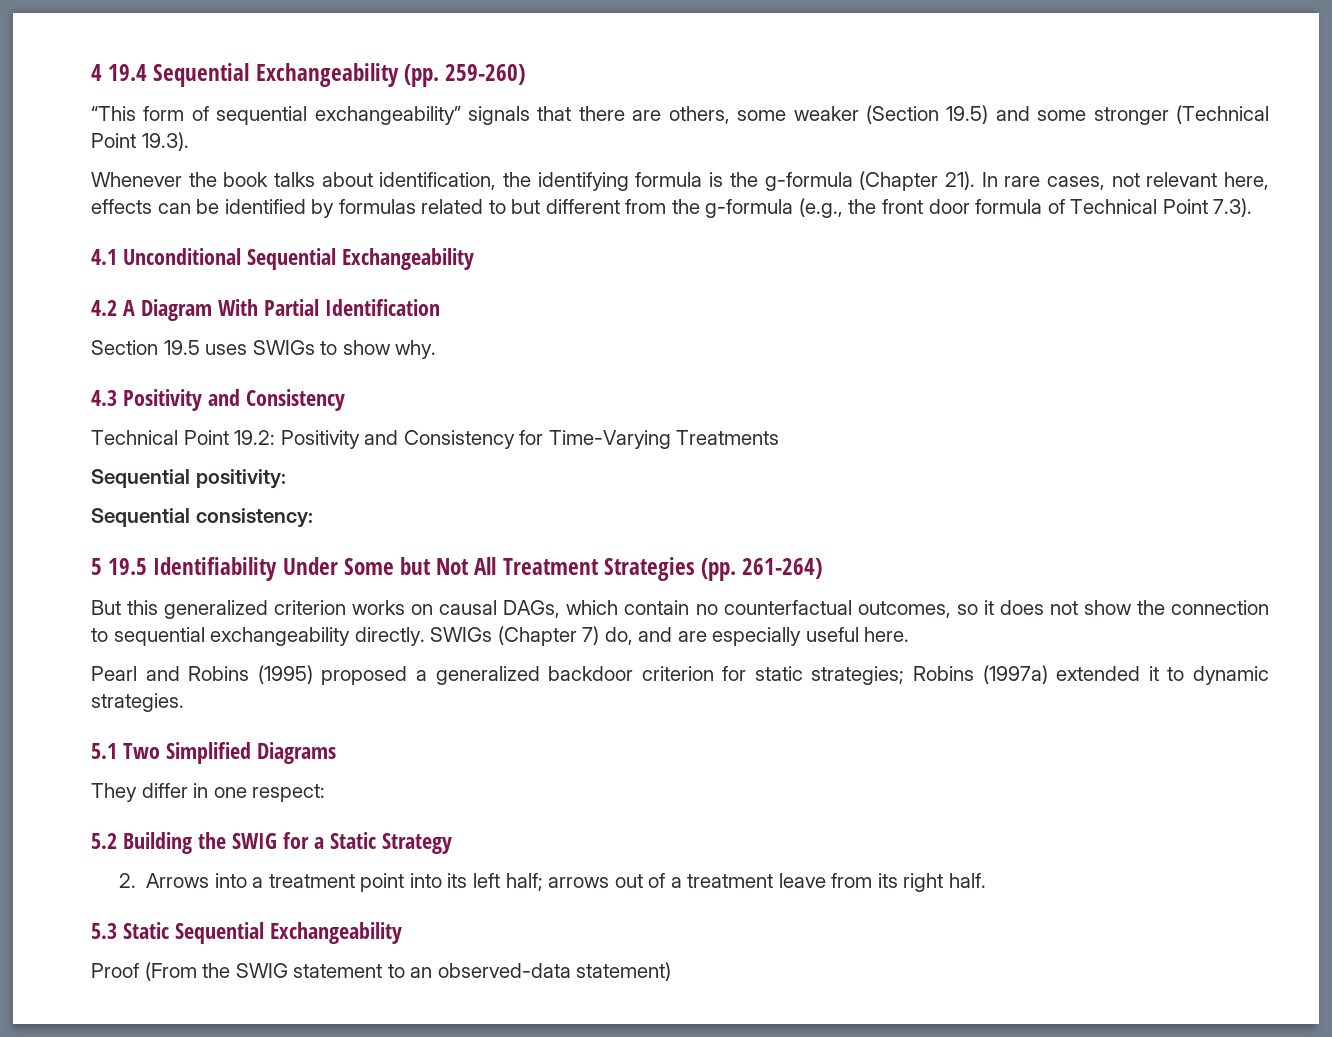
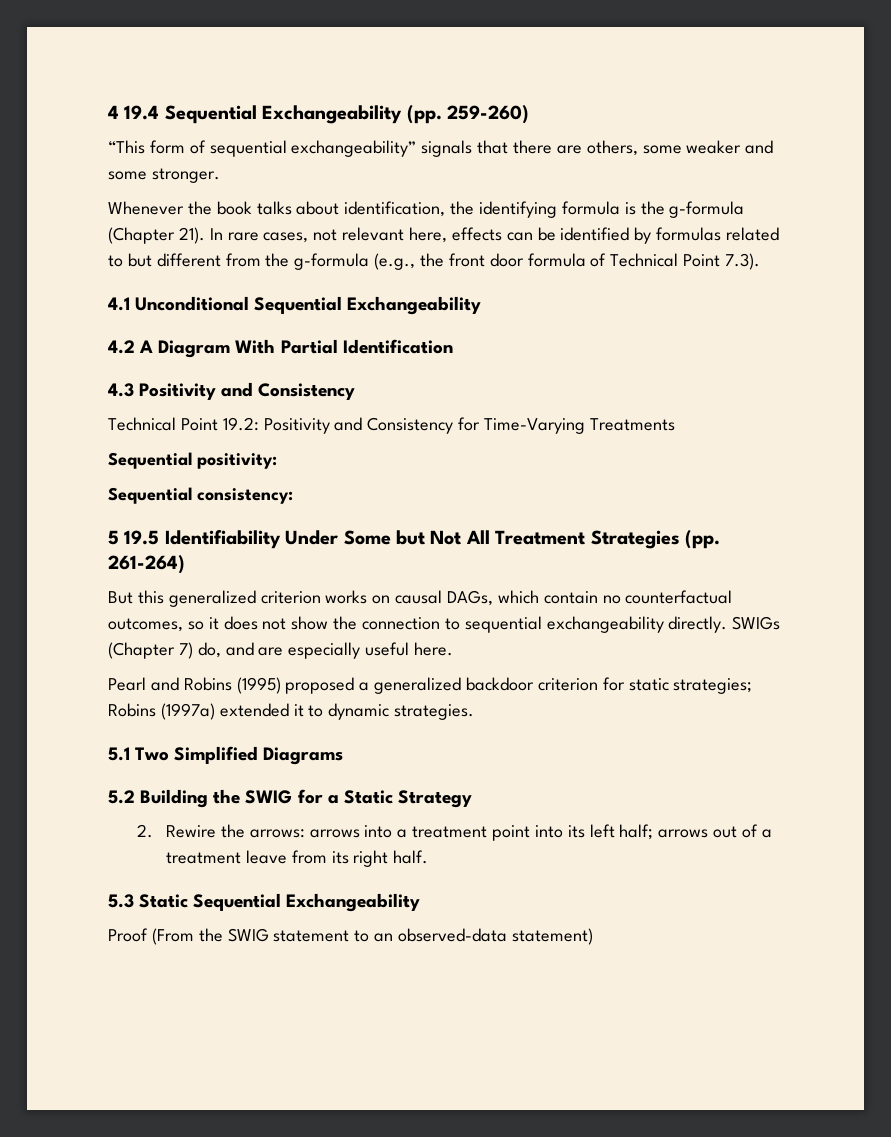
[865,105,1269,125] [91,132,189,151] (Section 19.5) and some stronger (Technical Point 19.3). -> [745,140,774,154] [108,168,220,183] and some stronger.
[91,340,437,359] // Section 19.5 uses SWIGs to show why. -> (453, 346) none
[91,783,326,802] // They differ in one respect: -> (344, 756) none
[146,873,210,888] Arrows -> [165,824,360,838] Rewire the arrows: arrows

